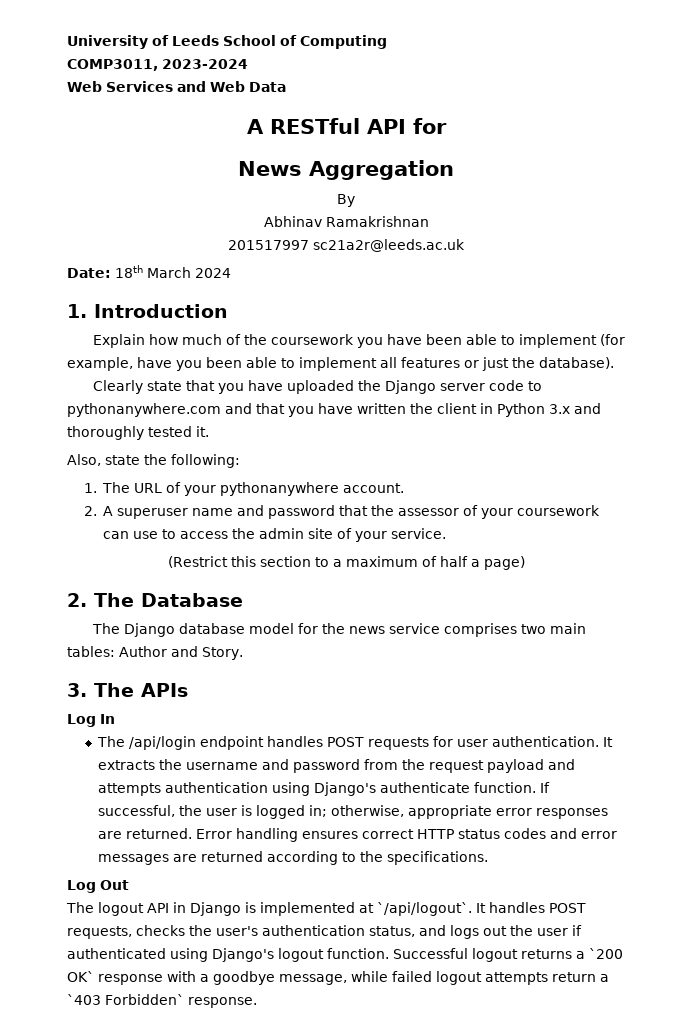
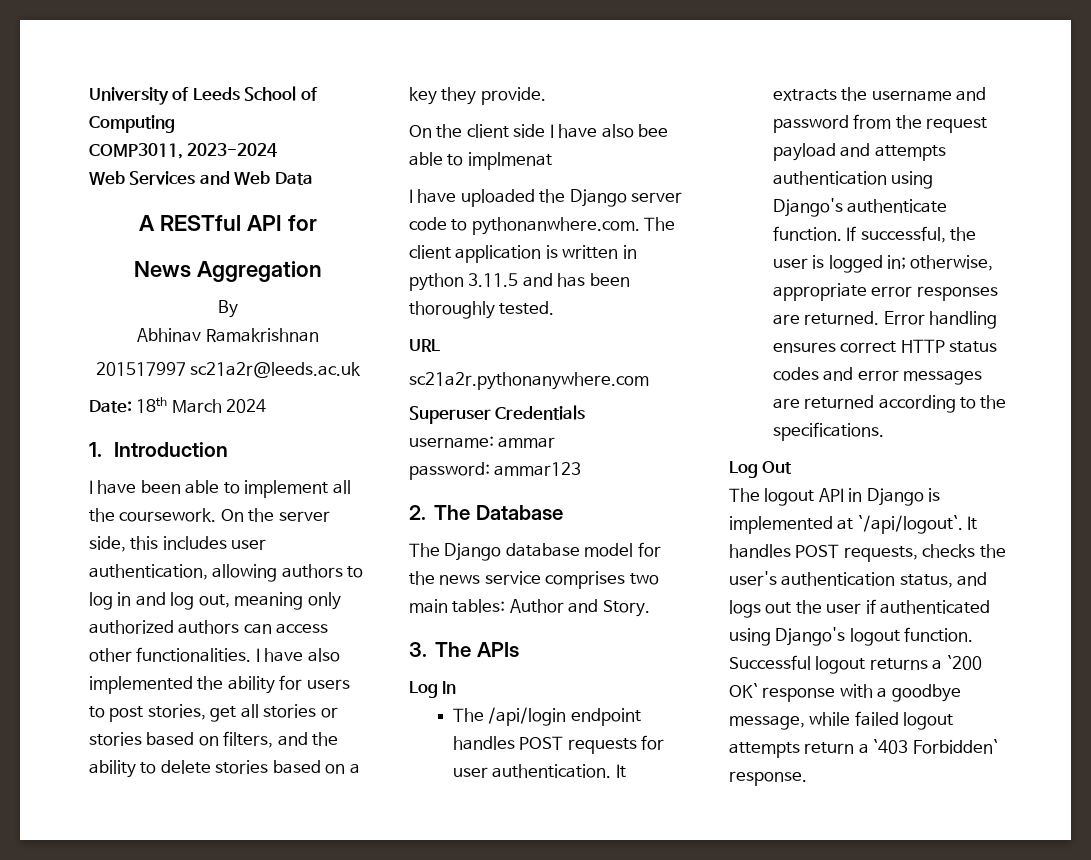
[92,334,383,348] Explain how much of the coursework you -> [89,480,93,494] I
[599,334,625,346] [67,357,614,371] [92,380,244,394] (for example, have you been able to implement all features or just the database). // Clearly state that you -> [332,480,351,494] [89,508,330,522] [89,536,267,552] [89,564,364,582] [89,592,341,610] [89,620,329,634] [89,647,340,662] [89,675,350,694] [89,704,338,722] [89,731,339,748] [89,760,360,778] [409,87,546,105] [409,124,669,138] [409,152,552,170] [409,189,413,203] all the coursework. On the server side, this includes user authentication, allowing authors to log in and log out, meaning only authorized authors can access other functionalities. I have also implemented the ability for users to post stories, get all stories or stories based on filters, and the ability to delete stories based on a key they provide. // On the client side I have also bee able to implmenat // I
[67,403,601,417] [67,426,209,440] [67,454,240,468] [83,482,405,496] [83,505,601,519] [103,528,447,542] [167,556,525,570] pythonanywhere.com and that you have written the client in Python 3.x and thoroughly tested it. // Also, state the following: // 1. The URL of your pythonanywhere account. // 2. A superuser name and password that the assessor of your coursework can use to access the admin site of your service. // (Restrict this section to a maximum of half a page) -> [471,217,676,235] [409,245,637,263] [409,273,630,291] [409,301,555,319] [409,339,440,352] [409,372,649,390] [409,405,586,424] [409,436,556,448] [409,462,582,480] pythonanwhere.com. The client application is written in python 3.11.5 and has been thoroughly tested. // URL // sc21a2r.pythonanywhere.com // Superuser Credentials // username: ammar // password: ammar123

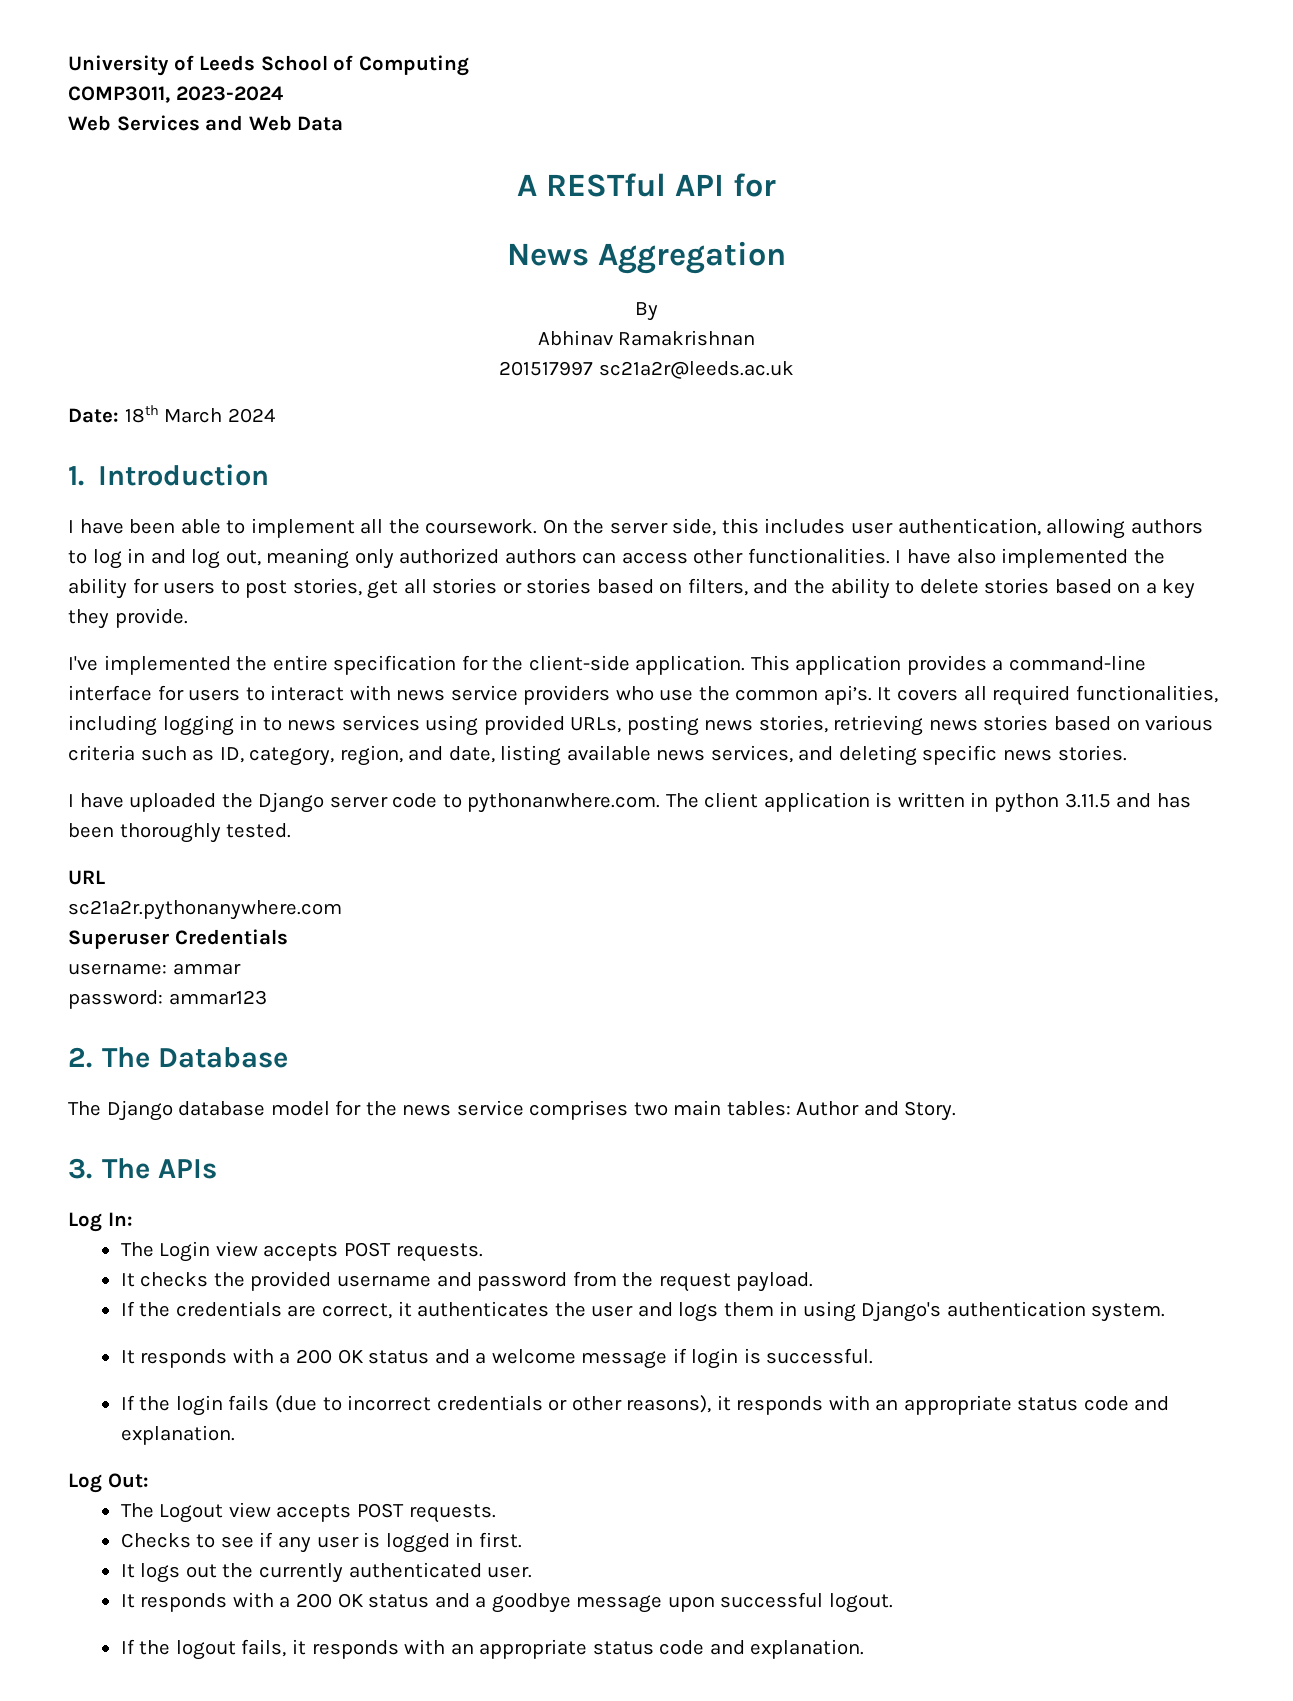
[409,124,669,138] [409,152,552,170] On the client side I have also bee able to implmenat -> [68,655,1146,675] [68,685,1218,706] [68,715,1214,736] [68,745,1127,766] I've implemented the entire specification for the client-side application. This application provides a command-line interface for users to interact with news service providers who use the common api’s. It covers all required functionalities, including logging in to news services using provided URLs, posting news stories, retrieving news stories based on various criteria such as ID, category, region, and date, listing available news services, and deleting specific news stories.
[442,681,457,694] [452,707,641,726] [452,735,664,754] [452,764,626,778] [772,87,868,101] In // The /api/login endpoint handles POST requests for user authentication. It extracts the -> [107,1212,133,1226] [120,1241,483,1262] [120,1271,332,1291] In: // The Login view accepts POST requests. // It checks the provided
[772,143,946,161] [772,171,934,189] [772,198,948,217] [772,226,976,243] [772,255,994,273] [772,283,998,301] [772,311,997,329] [772,339,997,353] [772,367,982,385] [772,395,1007,413] [772,422,884,441] [729,461,793,478] [729,488,941,506] [729,515,978,534] [729,544,1006,562] [729,571,988,588] [729,599,991,618] [729,627,974,646] [729,655,982,674] [729,683,961,702] [729,711,954,730] [729,739,998,758] [729,771,807,786] payload and attempts authentication using Django's authenticate function. If successful, the user is logged in; otherwise, appropriate error responses are returned. Error handling ensures correct HTTP status codes and error messages are returned according to the specifications. // Log Out // The logout API in Django is implemented at `/api/logout`. It handles POST requests, checks the user's authentication status, and logs out the user if authenticated using Django's logout function. Successful logout returns a `200 OK` response with a goodbye message, while failed logout attempts return a `403 Forbidden` response. -> [736,1272,814,1292] [120,1301,1166,1322] [120,1348,874,1369] [120,1395,1170,1416] [120,1425,235,1445] [68,1473,149,1493] [120,1502,496,1523] [120,1532,522,1553] [120,1562,533,1583] [120,1592,893,1613] [120,1639,865,1660] payload. // If the credentials are correct, it authenticates the user and logs them in using Django's authentication system. // It responds with a 200 OK status and a welcome message if login is successful. // If the login fails (due to incorrect credentials or other reasons), it responds with an appropriate status code and explanation. // Log Out: // The Logout view accepts POST requests. // Checks to see if any user is logged in first. // It logs out the currently authenticated user. // It responds with a 200 OK status and a goodbye message upon successful logout. // If the logout fails, it responds with an appropriate status code and explanation.

